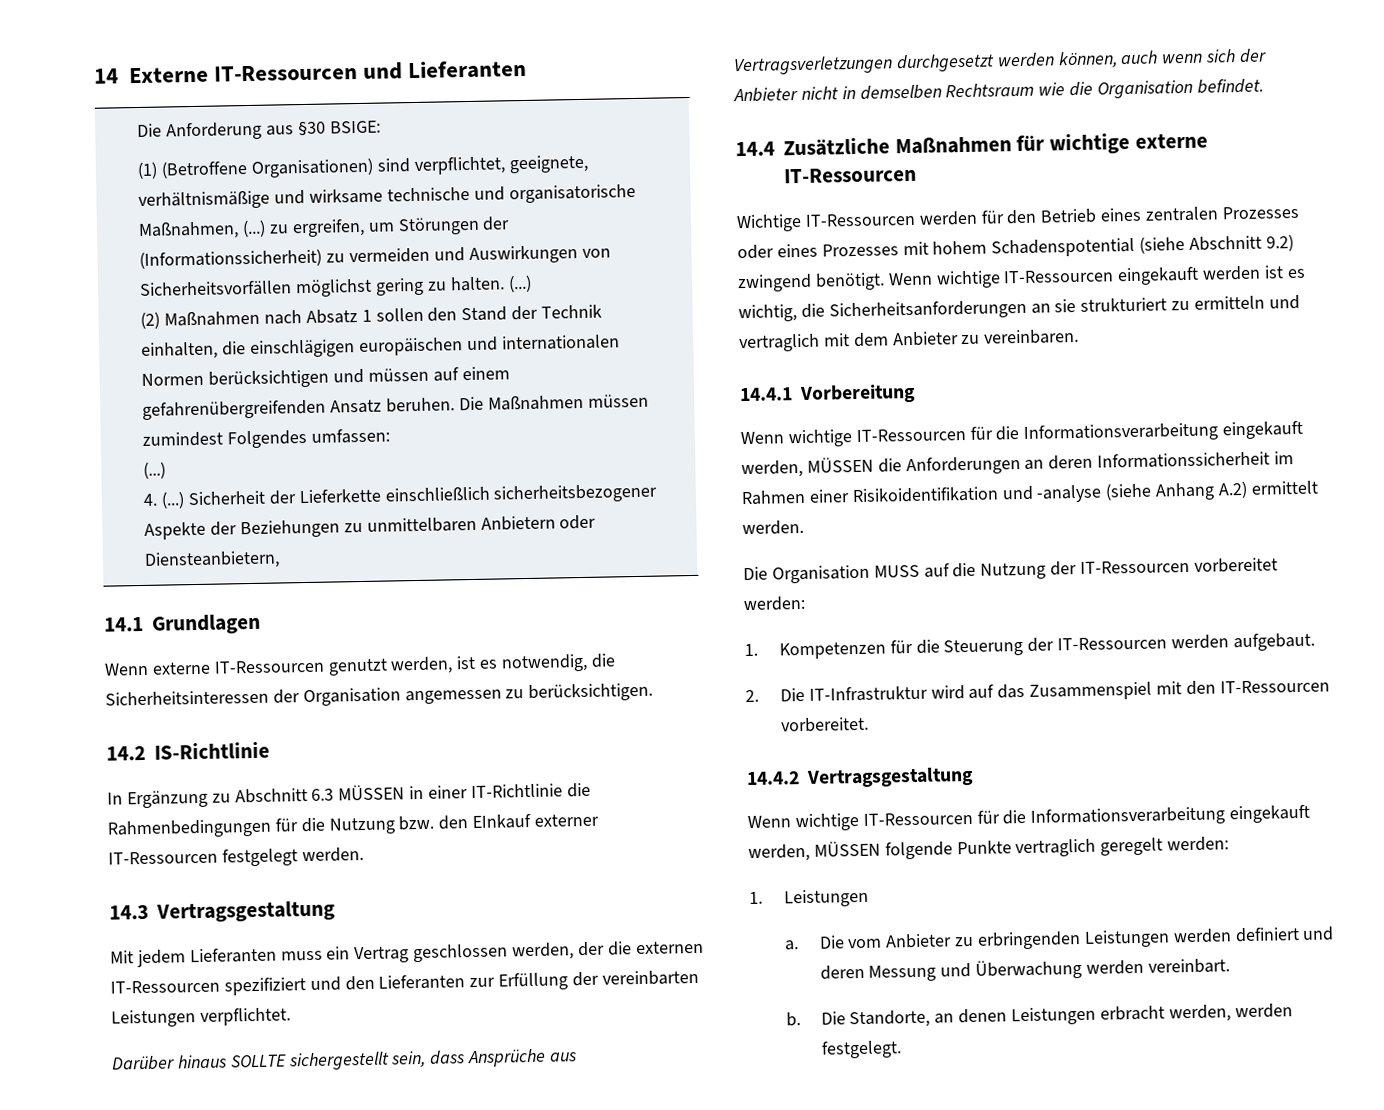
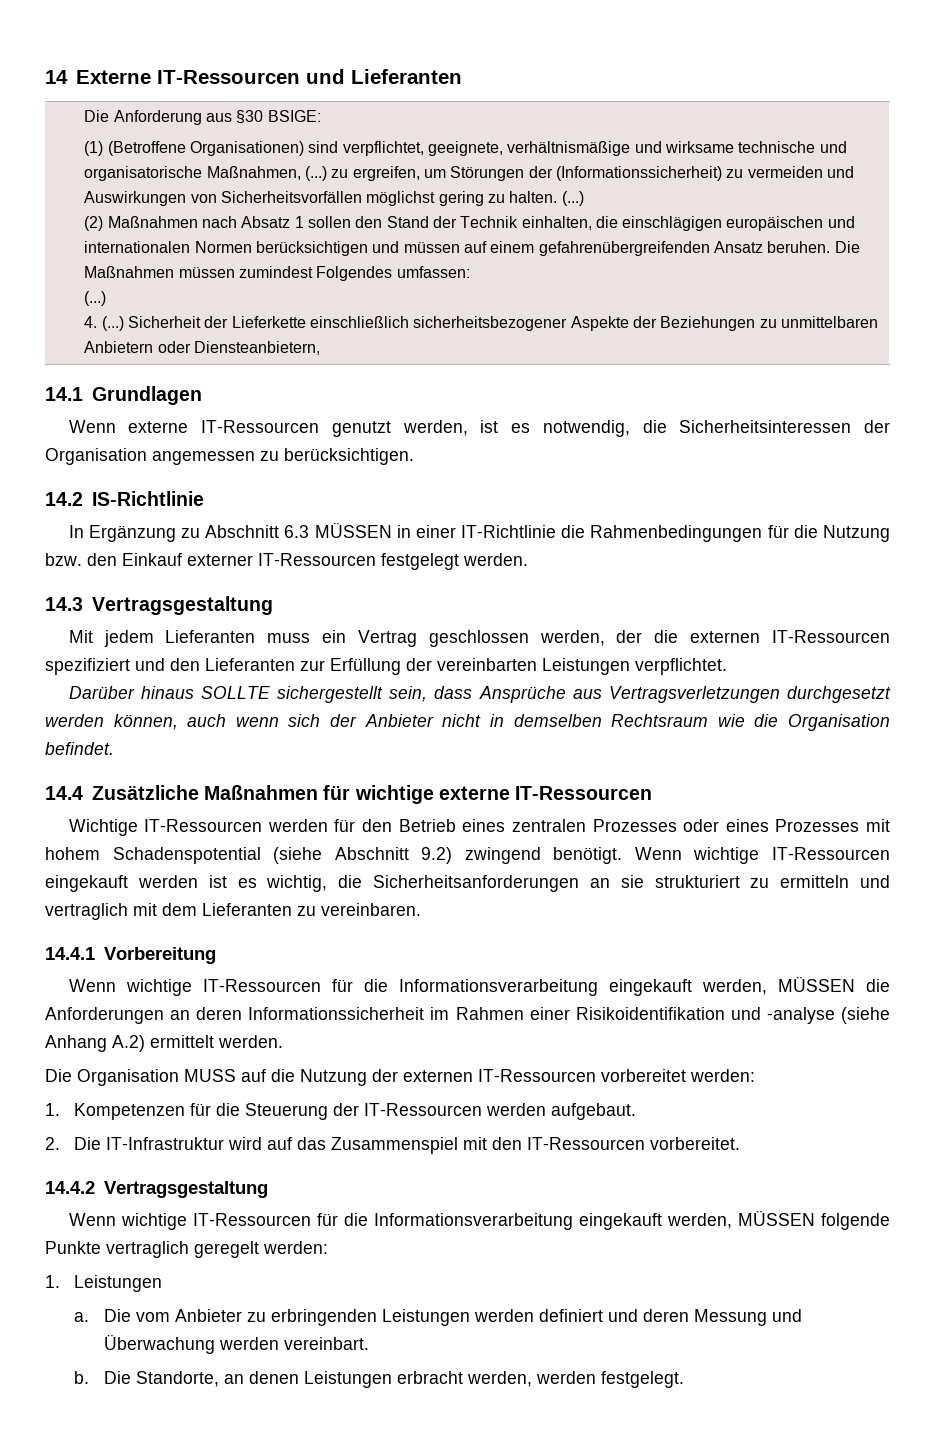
[472,813,532,830] EInkauf -> [122,553,182,566] Einkauf
[891,331,959,347] Anbieter -> [202,903,292,916] Lieferanten
(1078, 568) none -> [403,1070,473,1082] externen

